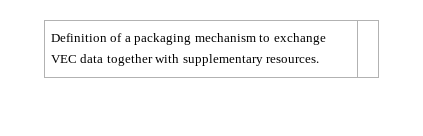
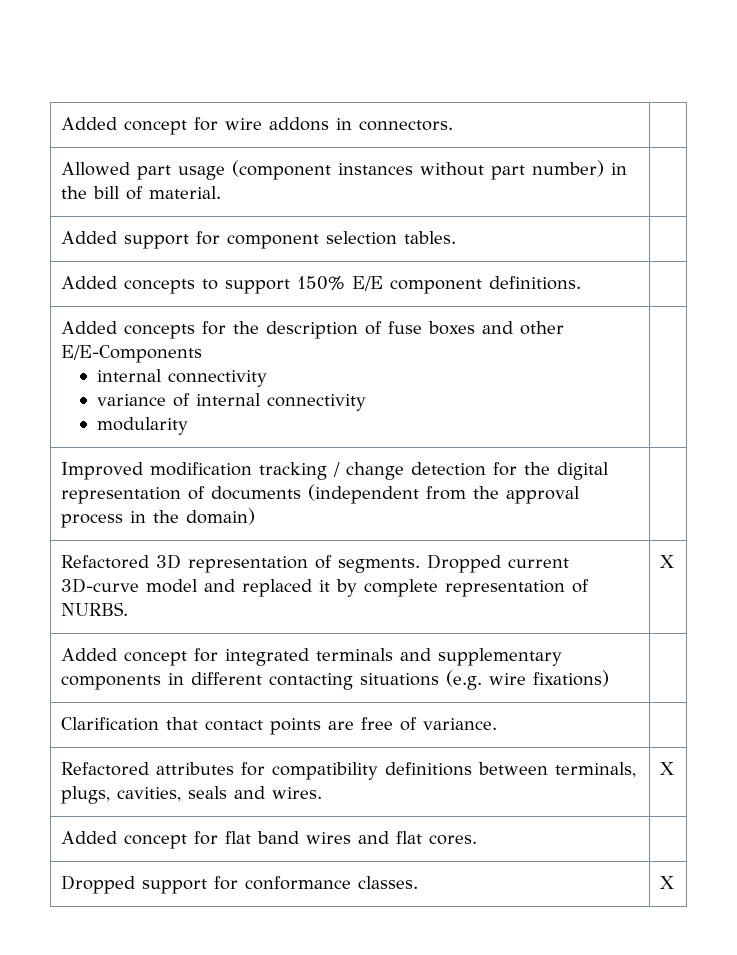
[50,33,326,45] [50,54,320,66] Definition of a packaging mechanism to exchange VEC data together with supplementary resources. | -> [60,117,453,135] [60,160,627,180] [60,186,221,200] [60,231,456,249] [60,276,581,294] [60,321,564,339] [60,345,202,363] [96,369,267,387] [96,393,366,411] [96,417,188,435] [60,462,609,480] [60,484,580,504] [60,508,255,528] [60,554,569,573] [60,578,589,597] [60,602,128,616] [659,555,674,568] [60,648,562,666] [60,670,609,690] [60,717,497,735] [60,762,636,780] [60,786,322,804] [659,762,674,775] [60,831,477,849] [60,875,418,894] [659,876,674,889] Added concept for wire addons in connectors. | // Allowed part usage (component instances without part number) in the bill of material. | // Added support for component selection tables. | // Added concepts to support 150% E/E component definitions. | // Added concepts for the description of fuse boxes and other E/E-Components // internal connectivity // variance of internal connectivity // modularity | // Improved modification tracking / change detection for the digital representation of documents (independent from the approval process in the domain) | // Refactored 3D representation of segments. Dropped current 3D-curve model and replaced it by complete representation of NURBS. | X // Added concept for integrated terminals and supplementary components in different contacting situations (e.g. wire fixations) | // Clarification that contact points are free of variance. | // Refactored attributes for compatibility definitions between terminals, plugs, cavities, seals and wires. | X // Added concept for flat band wires and flat cores. | // Dropped support for conformance classes. | X

